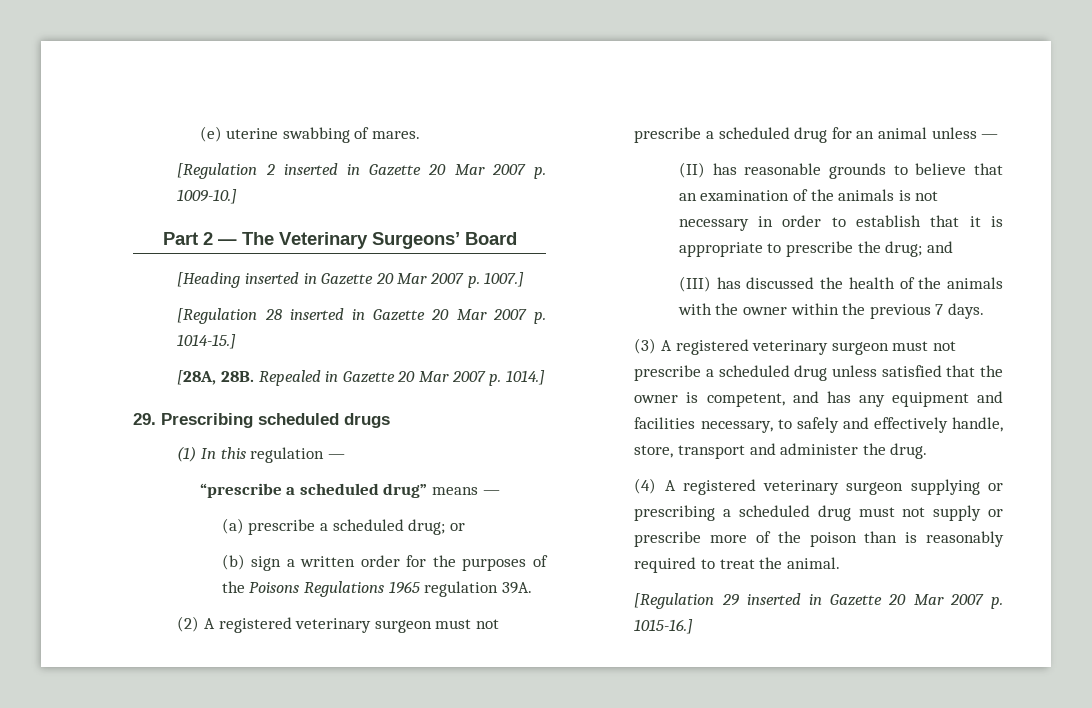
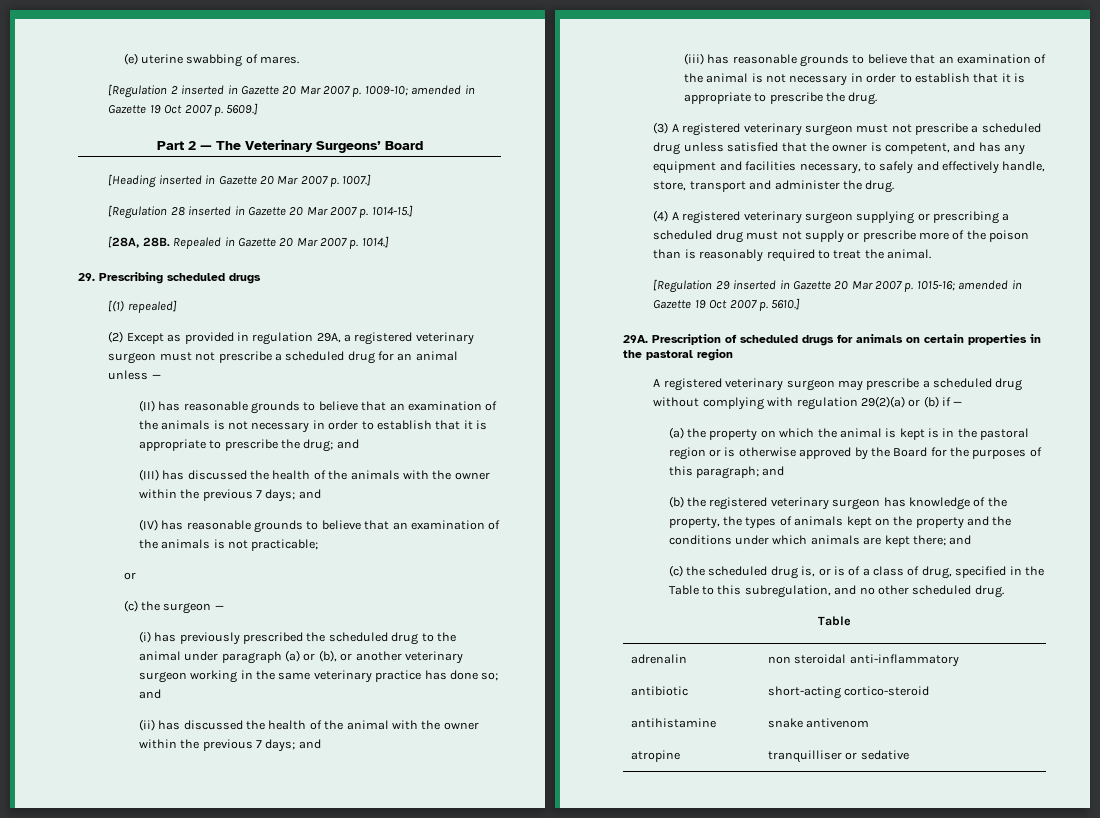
[177,189,238,204] 1009-10.] -> [364,85,475,96] [108,103,259,116] 1009-10; amended in Gazette 19 Oct 2007 p. 5609.]
[177,446,345,463] [199,483,500,498] [221,518,465,535] [221,554,548,571] [221,581,532,597] [177,616,215,632] (1) In this regulation — // “prescribe a scheduled drug” means — // (a) prescribe a scheduled drug; or // (b) sign a written order for the purposes of the Poisons Regulations 1965 regulation 39A. // (2) A -> [108,300,177,313] [108,331,352,345] [(1) repealed] // (2) Except as provided in regulation 29A, a
[947,303,984,319] days. -> [265,489,321,502] [138,519,501,533] [138,539,319,551] [123,572,136,580] [123,600,224,614] [138,631,456,645] [138,650,463,664] [138,670,499,683] [138,689,161,699] [138,719,479,731] [138,739,321,752] [683,53,1047,67] [683,73,1026,86] [683,92,878,105] days; and // (IV) has reasonable grounds to believe that an examination of the animals is not practicable; // or // (c) the surgeon — // (i) has previously prescribed the scheduled drug to the animal under paragraph (a) or (b), or another veterinary surgeon working in the same veterinary practice has done so; and // (ii) has discussed the health of the animal with the owner within the previous 7 days; and // (iii) has reasonable grounds to believe that an examination of the animal is not necessary in order to establish that it is appropriate to prescribe the drug.
[634,619,694,634] 1015-16.] -> [916,280,1022,291] [653,298,801,311] [623,334,1041,346] [623,349,733,361] [653,378,1023,391] [653,396,963,410] [668,427,1030,441] [668,447,1042,460] [668,466,785,479] [668,496,1007,510] [668,516,1012,529] [668,535,972,547] [668,565,1044,579] [668,585,1004,598] [818,616,851,626] [630,654,687,664] [767,654,959,667] [630,686,688,696] [767,686,930,699] [630,718,716,728] [767,718,870,728] [630,750,680,762] [767,750,909,763] 1015-16; amended in Gazette 19 Oct 2007 p. 5610.] // 29A. Prescription of scheduled drugs for animals on certain properties in the pastoral region // A registered veterinary surgeon may prescribe a scheduled drug without complying with regulation 29(2)(a) or (b) if — // (a) the property on which the animal is kept is in the pastoral region or is otherwise approved by the Board for the purposes of this paragraph; and // (b) the registered veterinary surgeon has knowledge of the property, the types of animals kept on the property and the conditions under which animals are kept there; and // (c) the scheduled drug is, or is of a class of drug, specified in the Table to this subregulation, and no other scheduled drug. // Table // adrenalin | non steroidal anti-inflammatory // antibiotic | short-acting cortico-steroid // antihistamine | snake antivenom // atropine | tranquilliser or sedative

